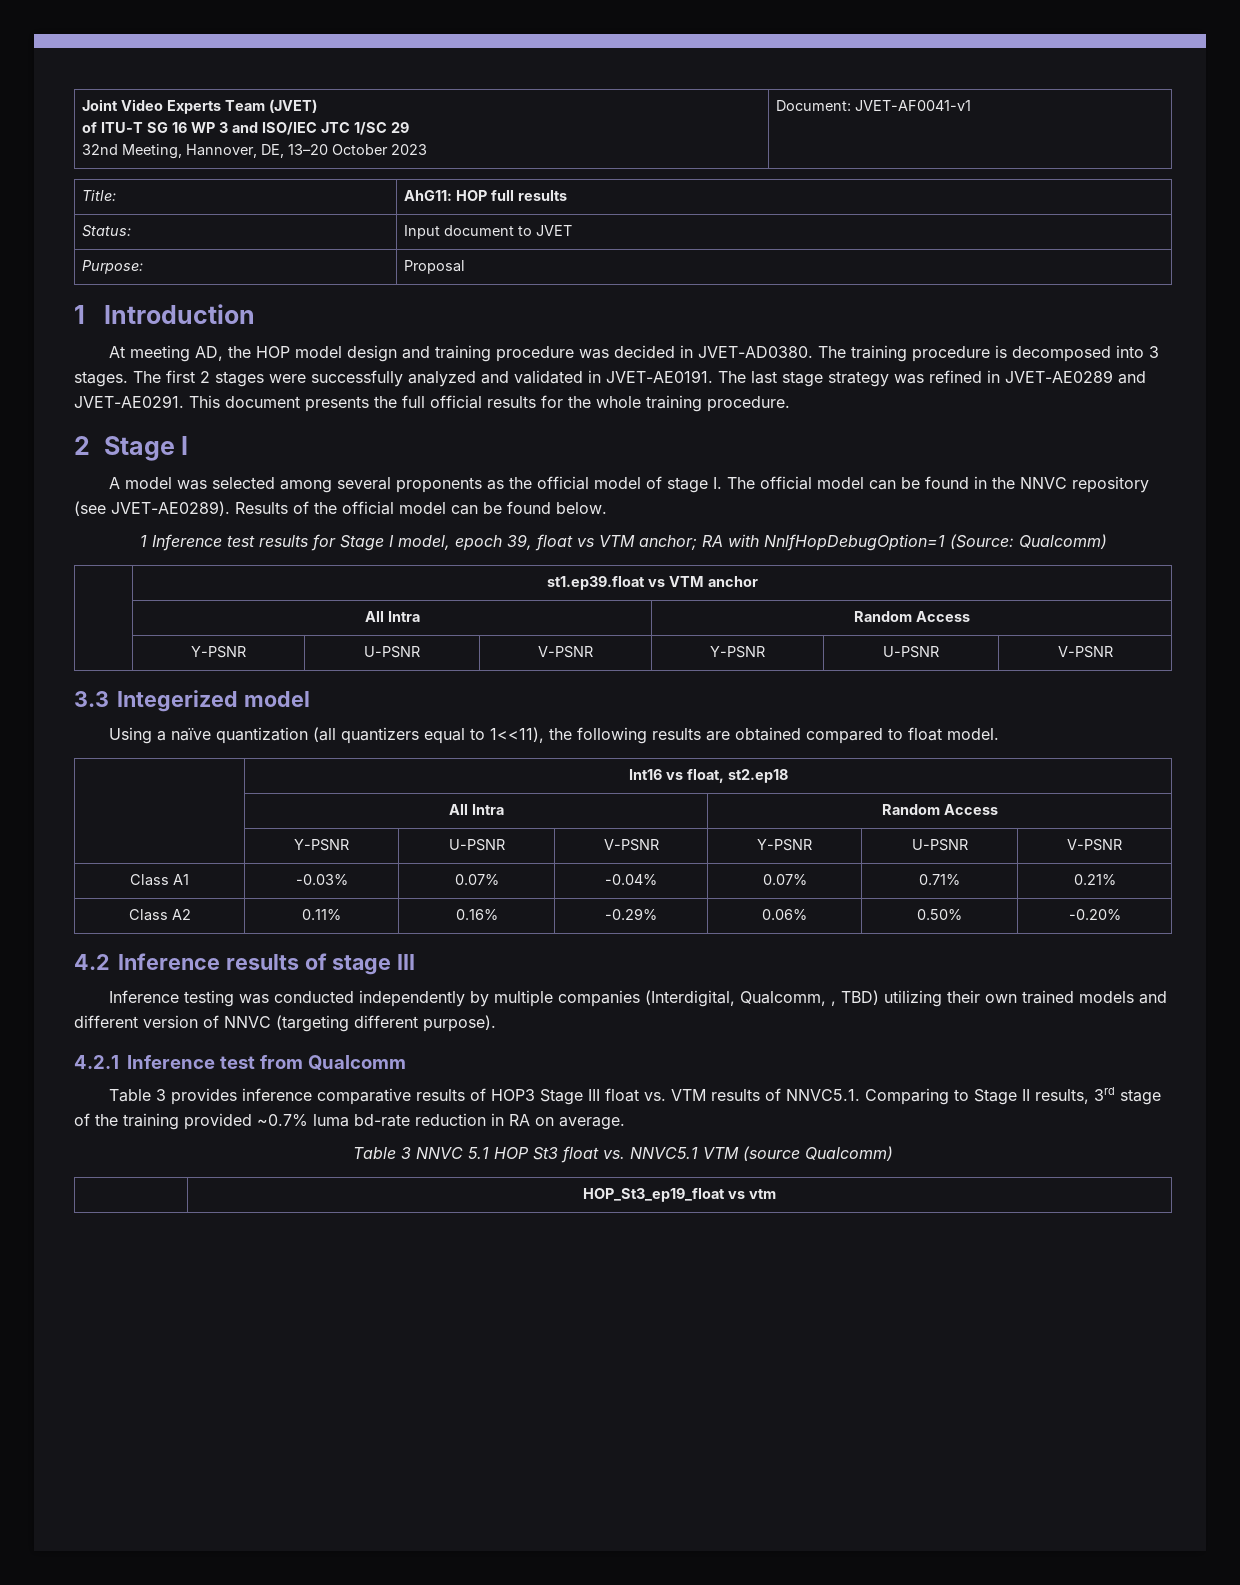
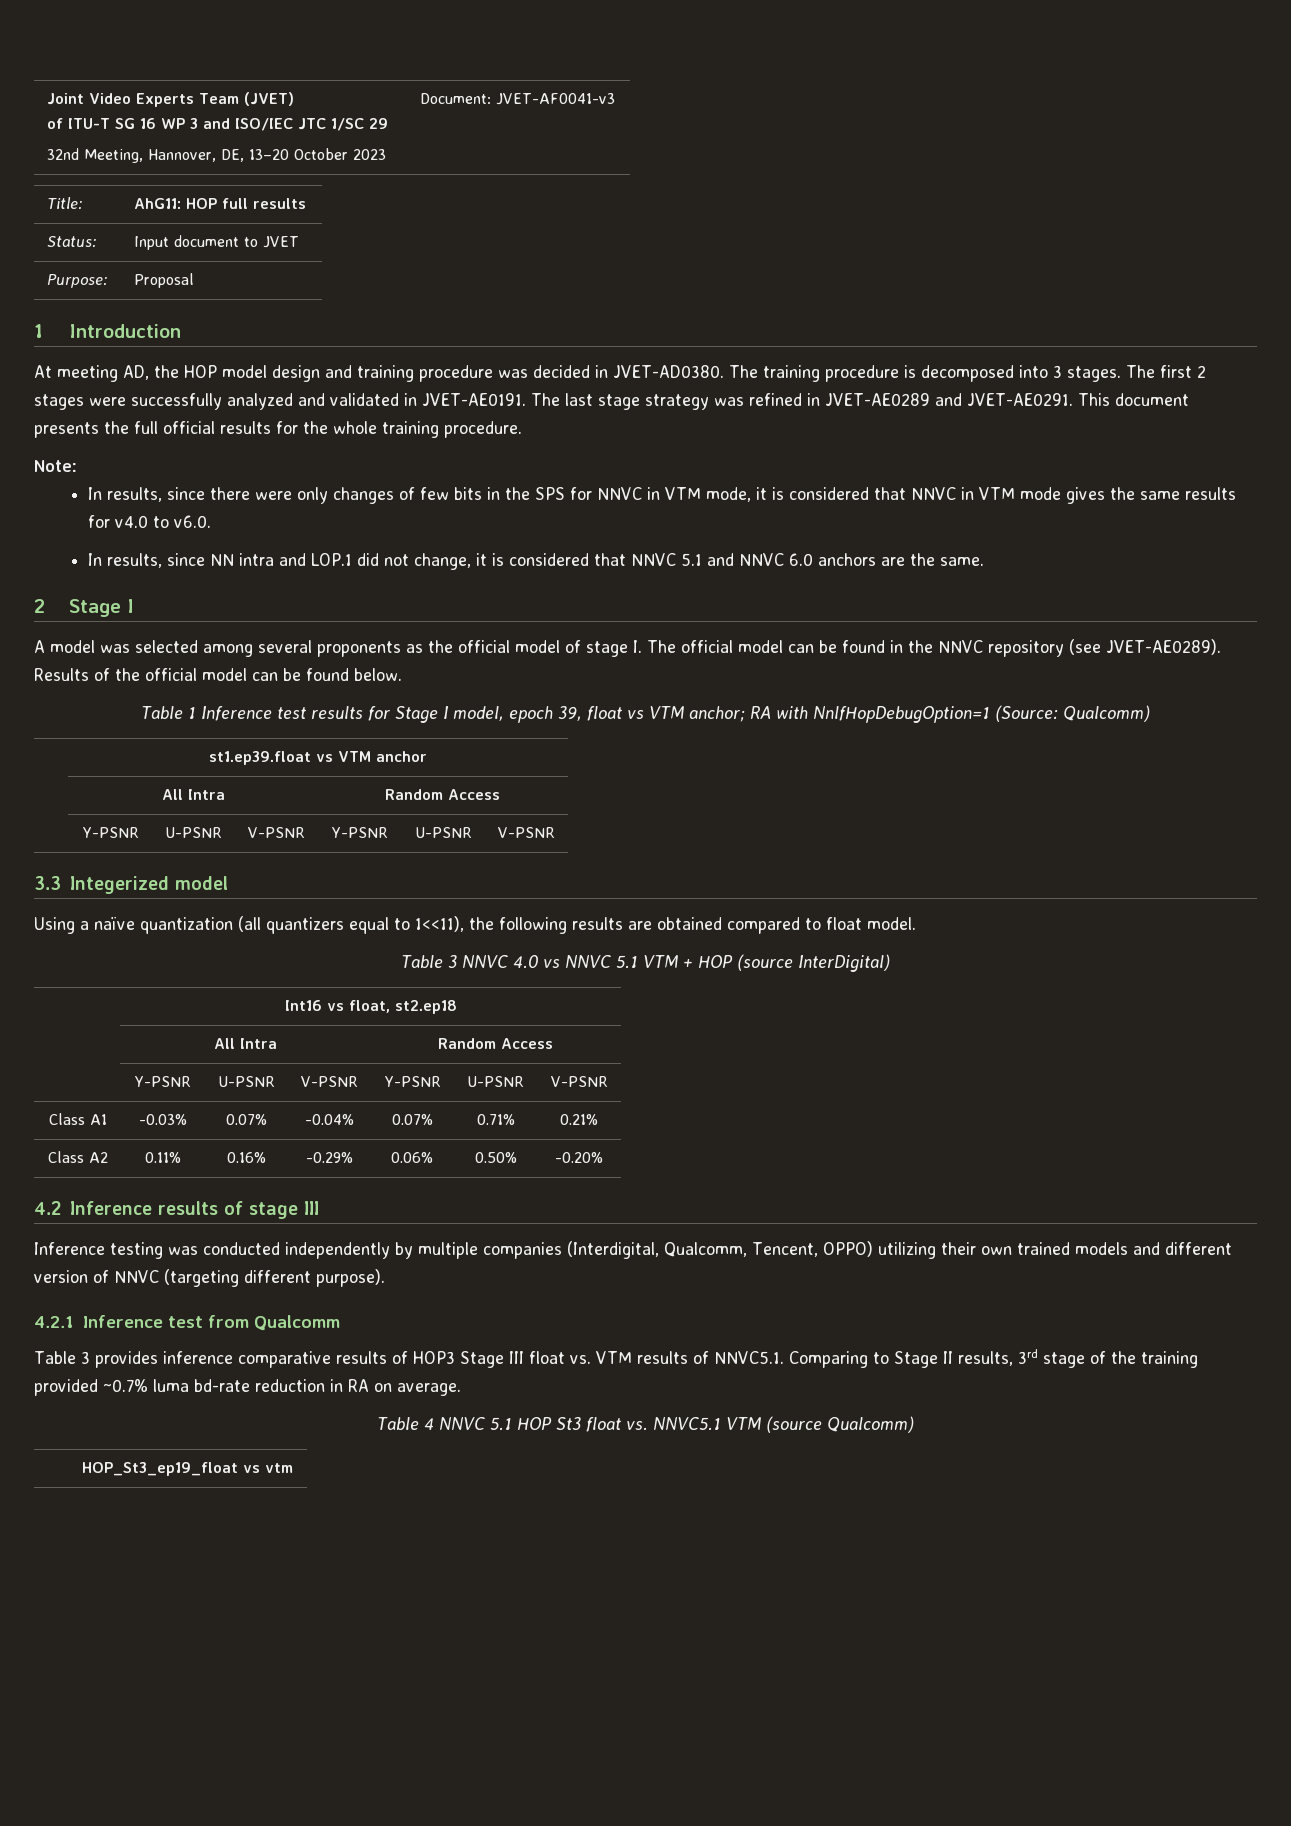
[855,100,972,111] JVET-AF0041-v1 -> [495,93,615,105] JVET-AF0041-v3
(790, 404) none -> [34,460,77,472] [87,487,1236,504] [87,515,211,528] [87,553,984,570] // Note: // In results, since there were only changes of few bits in the SPS for NNVC in VTM mode, it is considered that NNVC in VTM mode gives the same results for v4.0 to v6.0. // In results, since NN intra and LOP.1 did not change, it is considered that NNVC 5.1 and NNVC 6.0 anchors are the same.
(607, 508) none -> [141,706,184,719] Table
(1000, 734) none -> [401,954,890,972] // Table 3 NNVC 4.0 vs NNVC 5.1 VTM + HOP (source InterDigital)
[831,990,880,1006] , TBD) -> [752,1241,873,1257] Tencent, OPPO)
[401,1147,411,1159] 3 -> [423,1418,434,1430] 4

